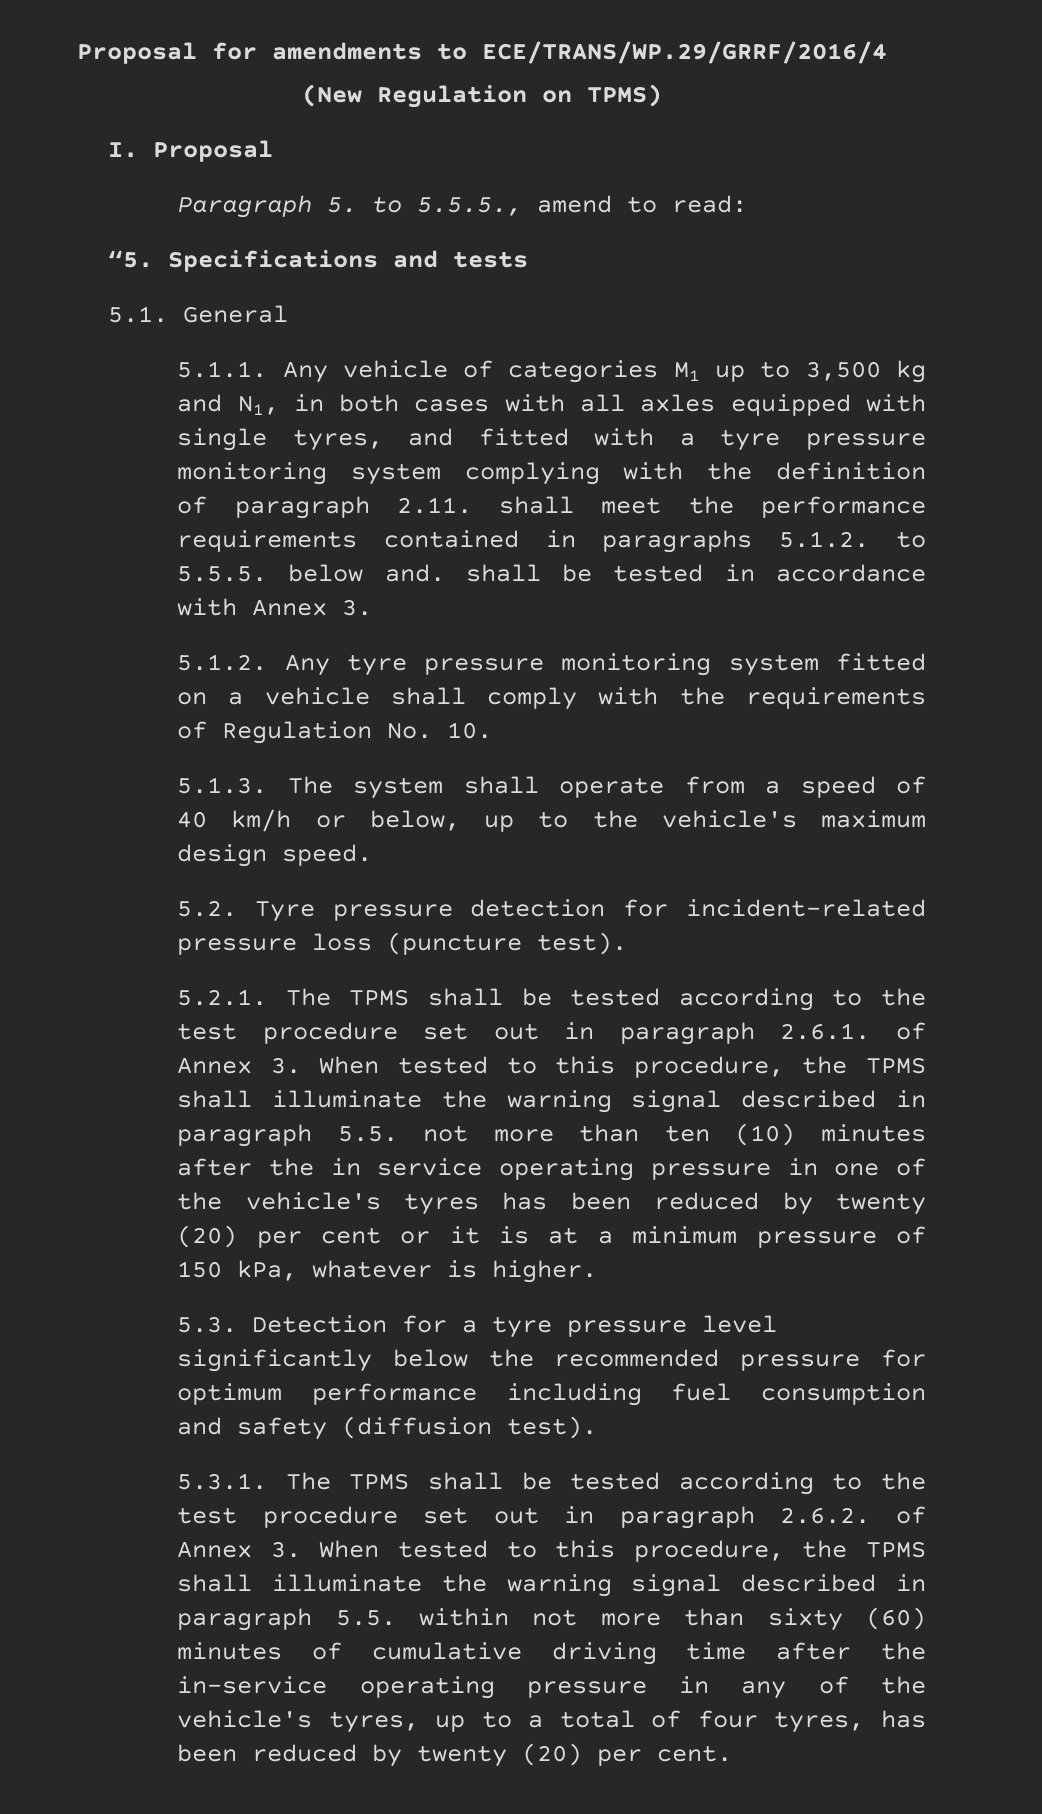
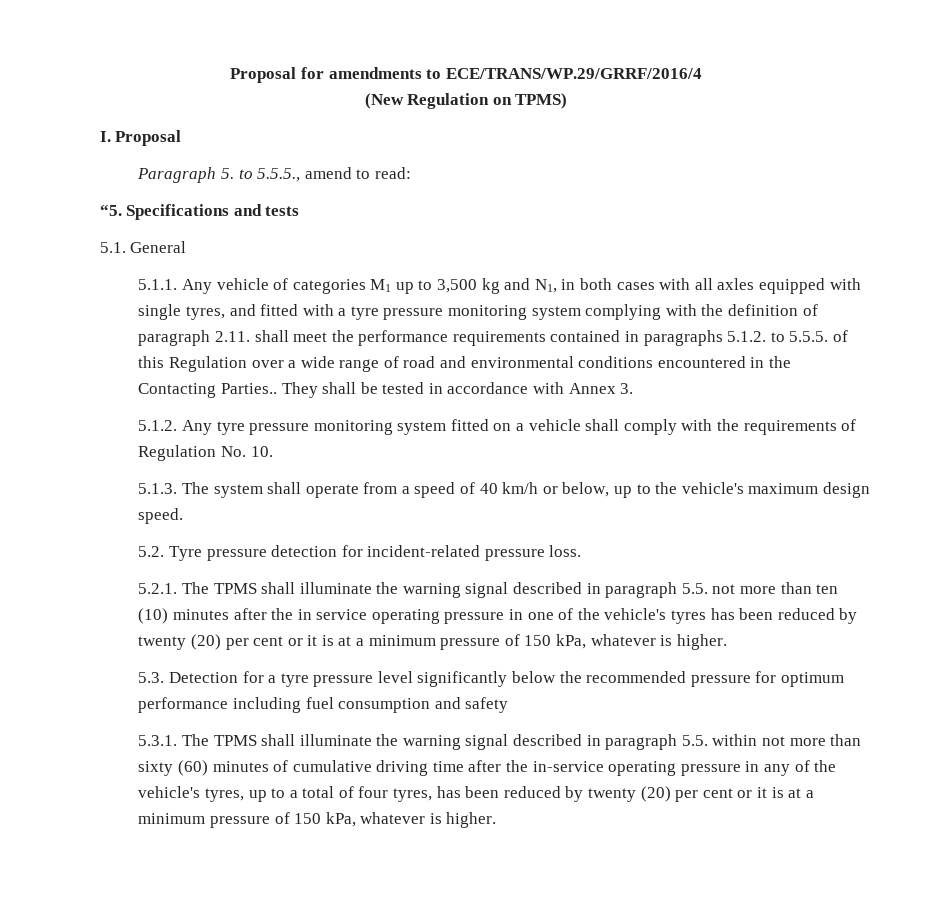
[288,564,445,582] below and. -> [833,330,849,342] [138,356,792,372] [138,382,318,398] of this Regulation over a wide range of road and environmental conditions encountered in the Contacting Parties.. They
[312,932,628,955] loss (puncture test). -> [549,545,582,557] loss.
[521,988,927,1011] [177,1022,927,1045] [177,1056,927,1078] [177,1090,253,1108] be tested according to the test procedure set out in paragraph 2.6.1. of Annex 3. When tested to this procedure, the TPMS shall -> (296, 588) none
[342,1416,598,1439] (diffusion test). -> (509, 705) none
[521,1472,927,1495] [177,1506,927,1529] [177,1540,927,1562] [177,1574,253,1592] be tested according to the test procedure set out in paragraph 2.6.2. of Annex 3. When tested to this procedure, the TPMS shall -> (296, 740) none
[657,1745,733,1762] cent. -> [702,787,814,798] [138,812,497,828] cent or it is at a minimum pressure of 150 kPa, whatever is higher.

